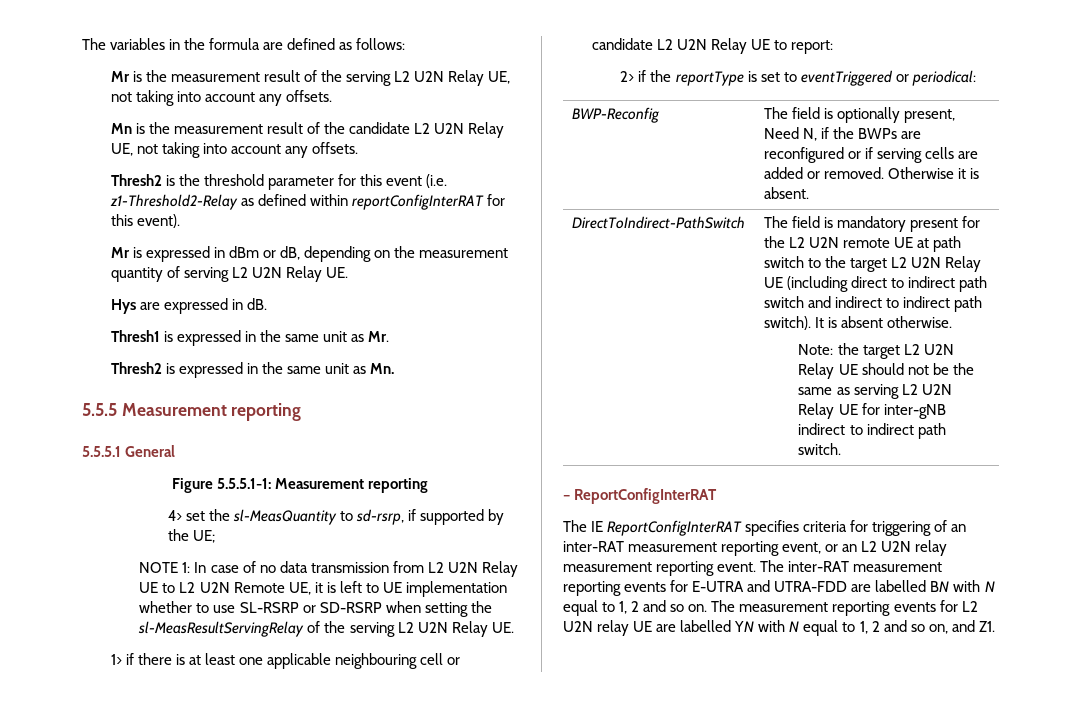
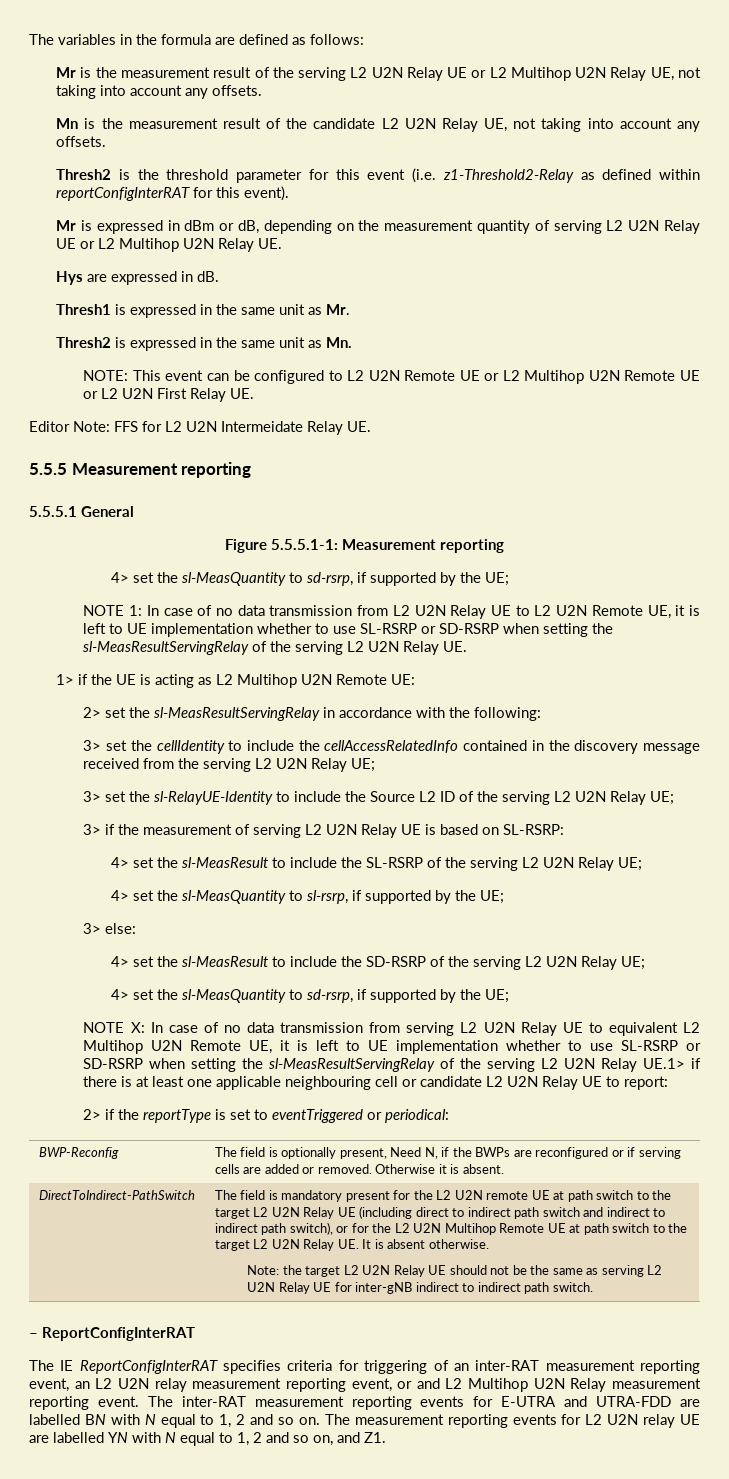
(485, 78) none -> [447,67,647,81] UE or L2 Multihop U2N Relay
(322, 274) none -> [56,238,255,252] UE or L2 Multihop U2N Relay
(395, 368) none -> [83,370,701,384] [83,388,255,402] [29,421,371,435] // NOTE: This event can be configured to L2 U2N Remote UE or L2 Multihop U2N Remote UE or L2 U2N First Relay UE. // Editor Note: FFS for L2 U2N Intermeidate Relay UE.
(134, 659) none -> [91,674,416,688] [83,707,542,721] [83,740,700,754] [83,758,376,772] [83,791,675,805] [83,824,565,838] [110,857,642,871] [110,890,504,904] [83,923,137,934] [110,956,645,970] [110,989,509,1003] [83,1022,701,1036] [83,1040,702,1054] [83,1058,701,1072] the UE is acting as L2 Multihop U2N Remote UE: // 2> set the sl-MeasResultServingRelay in accordance with the following: // 3> set the cellIdentity to include the cellAccessRelatedInfo contained in the discovery message received from the serving L2 U2N Relay UE; // 3> set the sl-RelayUE-Identity to include the Source L2 ID of the serving L2 U2N Relay UE; // 3> if the measurement of serving L2 U2N Relay UE is based on SL-RSRP: // 4> set the sl-MeasResult to include the SL-RSRP of the serving L2 U2N Relay UE; // 4> set the sl-MeasQuantity to sl-rsrp, if supported by the UE; // 3> else: // 4> set the sl-MeasResult to include the SD-RSRP of the serving L2 U2N Relay UE; // 4> set the sl-MeasQuantity to sd-rsrp, if supported by the UE; // NOTE X: In case of no data transmission from serving L2 U2N Relay UE to equivalent L2 Multihop U2N Remote UE, it is left to UE implementation whether to use SL-RSRP or SD-RSRP when setting the sl-MeasResultServingRelay of the serving L2 U2N Relay UE.1> if
[764,316,812,330] switch). -> [289,1222,688,1235] [214,1239,359,1251] switch), or for the L2 U2N Multihop Remote UE at path switch to the target L2 U2N Relay UE.
[825,544,839,552] or -> (69, 1385) none
(715, 568) none -> [351,1378,701,1392] [29,1396,89,1410] event, or and L2 Multihop U2N Relay measurement reporting

